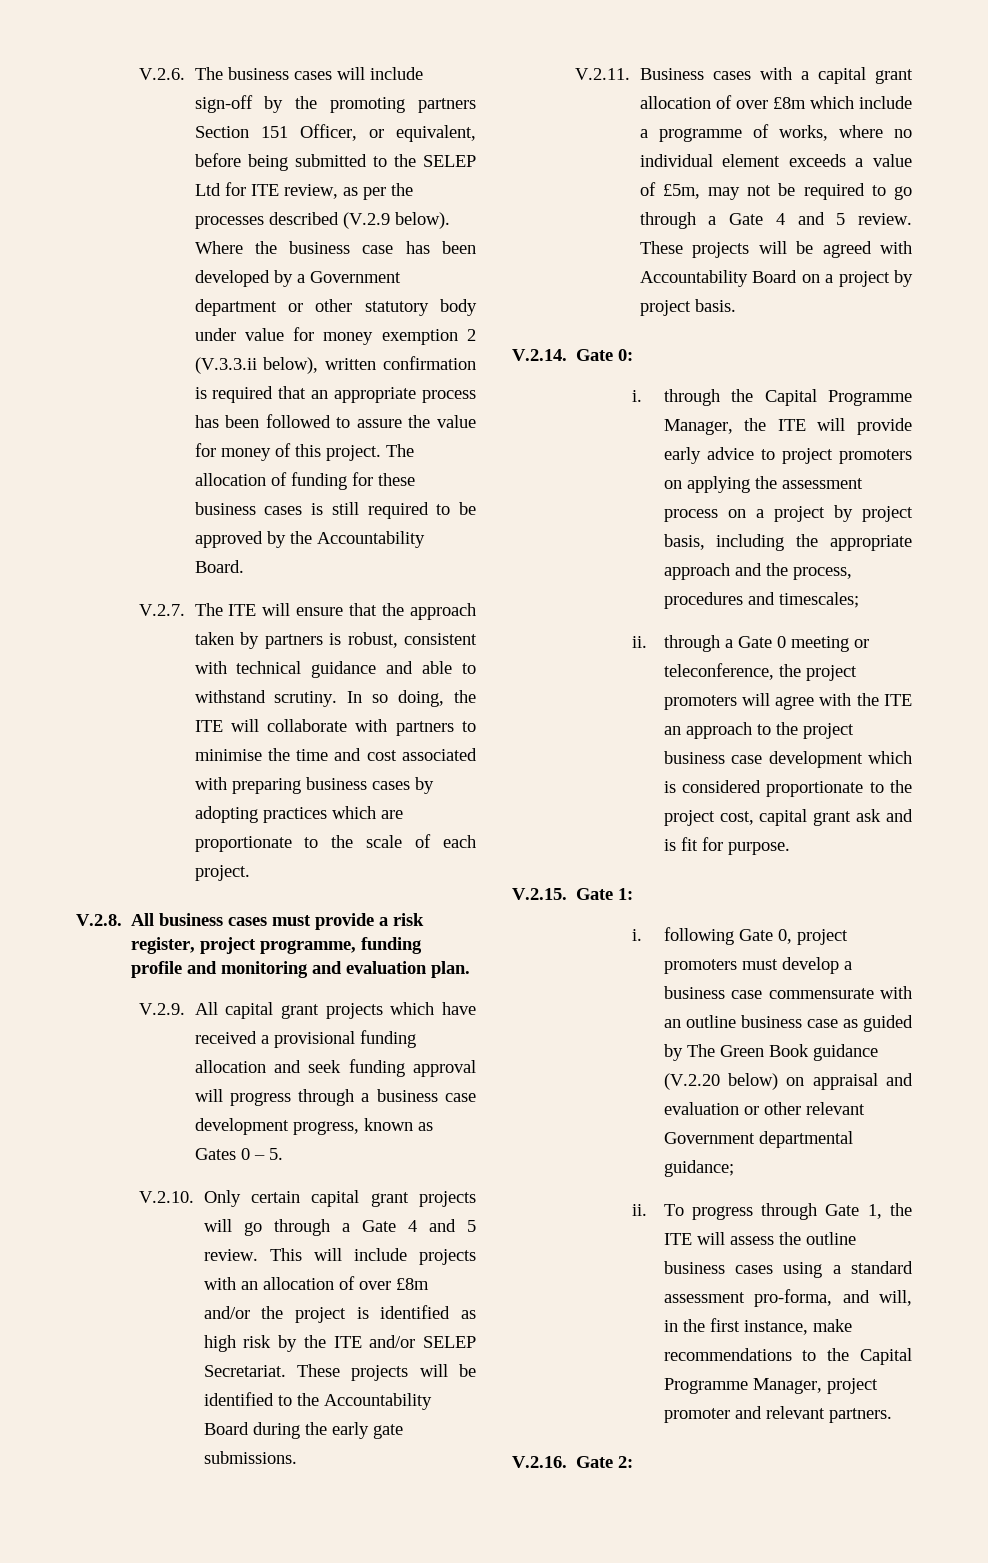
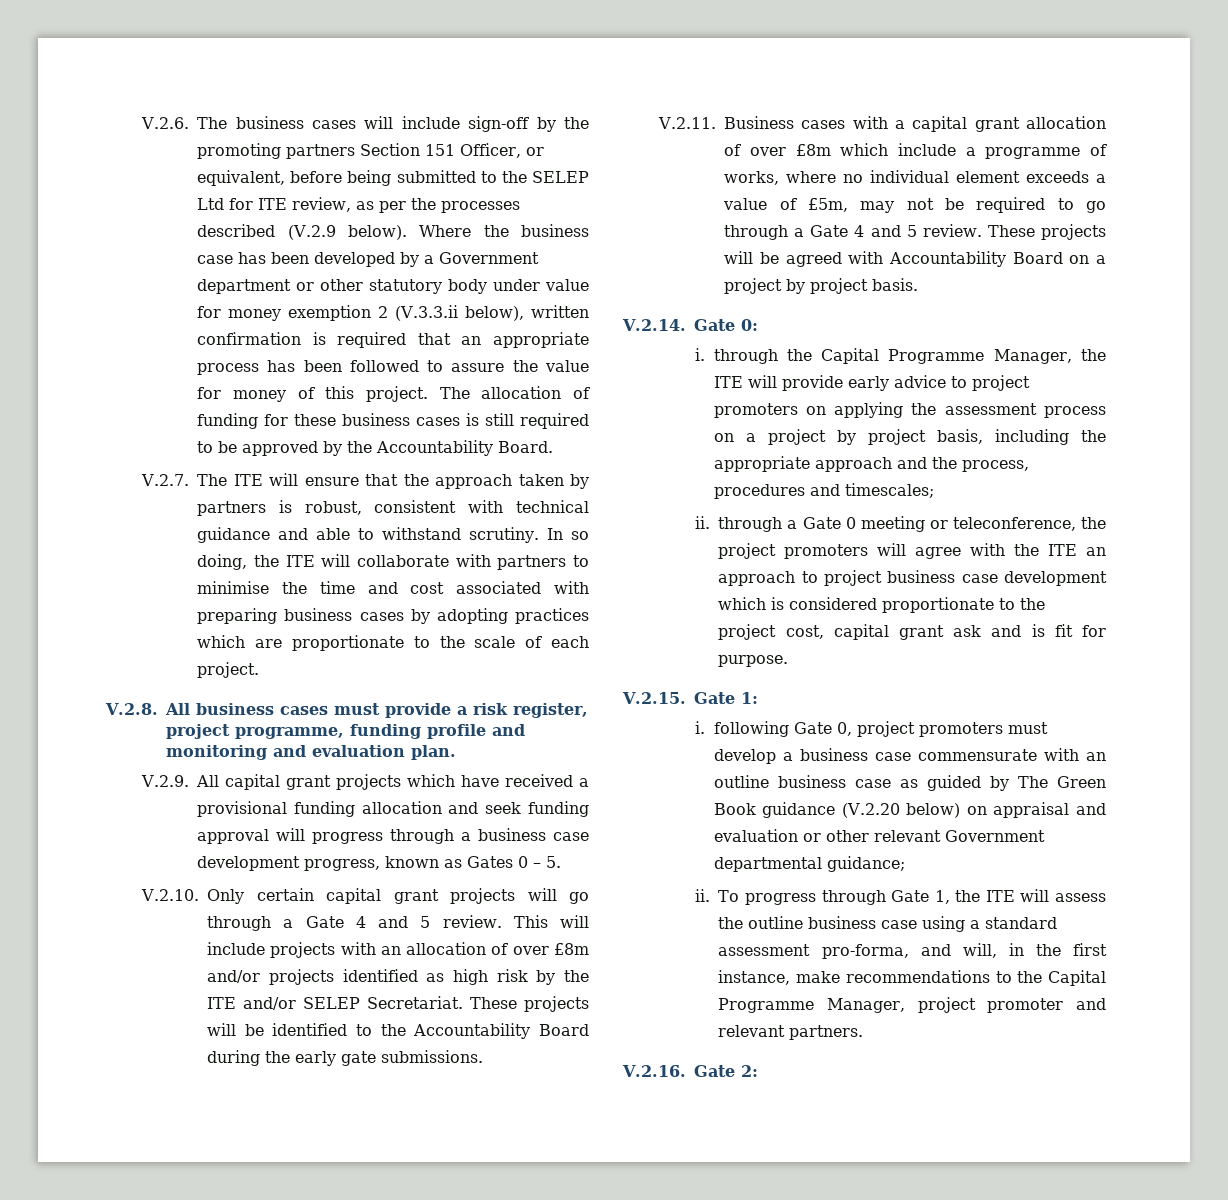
[261,1306,369,1323] the project is -> [268,969,334,985] projects
[775,722,798,735] the -> (818, 577) none
[734,1265,773,1274] cases -> [881,920,918,929] case

